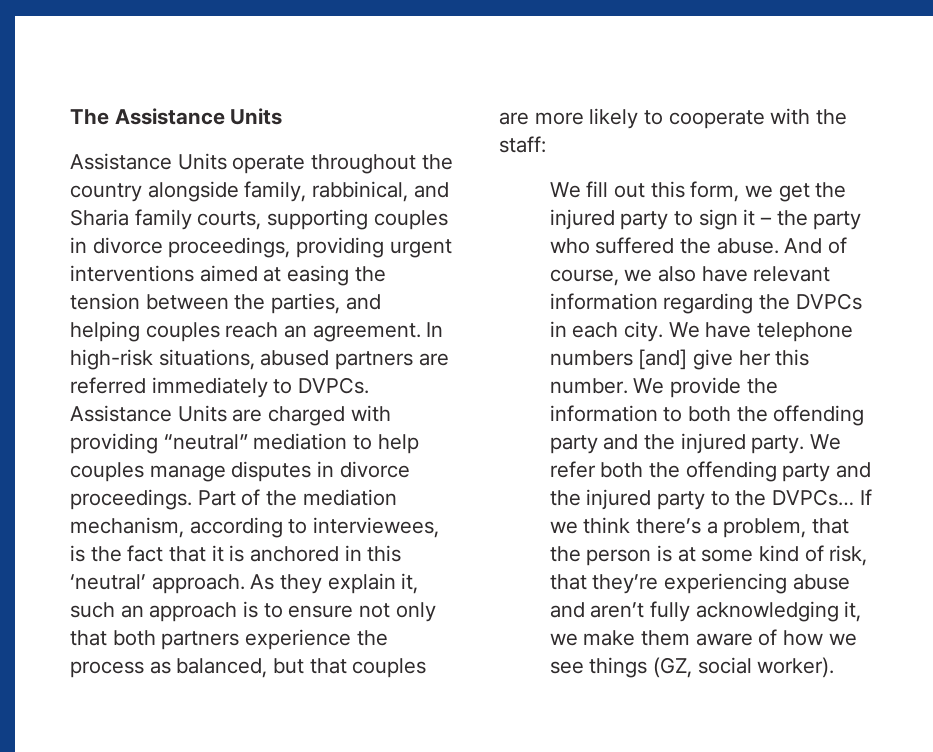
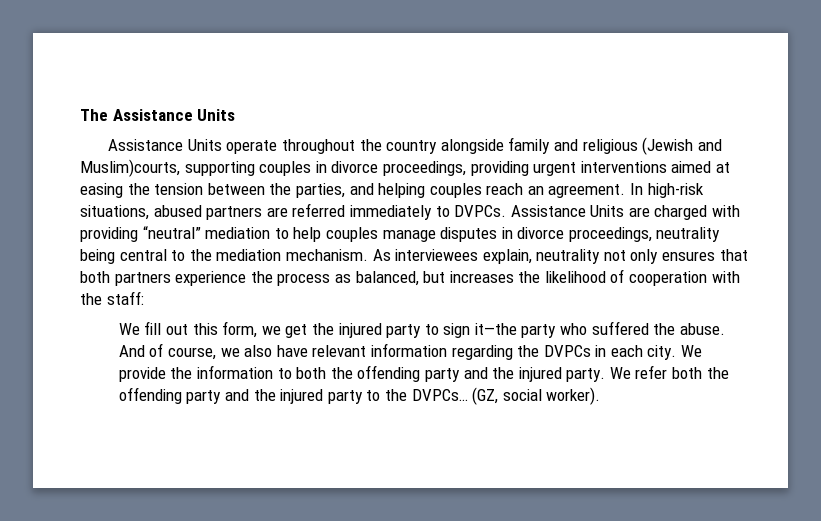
[244,181,449,202] [70,209,262,230] family, rabbinical, and Sharia family courts, -> [508,137,722,155] [80,159,180,177] family and religious (Jewish and Muslim)courts,
[70,489,397,510] [70,517,440,538] [70,545,402,562] [70,573,419,594] [70,601,354,622] proceedings. Part of the mediation mechanism, according to interviewees, is the fact that it is anchored in this ‘neutral’ approach. As they explain it, such an approach is to ensure -> [568,227,721,242] [80,249,601,264] proceedings, neutrality being central to the mediation mechanism. As interviewees explain, neutrality
(436, 612) none -> [662,251,716,261] ensures
[309,658,427,678] [499,108,765,129] that couples are more likely to cooperate -> [449,269,708,286] increases the likelihood of cooperation
[743,209,808,226] it – the -> [474,323,517,335] it—the
[705,322,853,342] [549,349,810,370] [549,378,665,394] have telephone numbers [and] give her this number. We -> (703, 351) none
[859,489,872,505] [549,517,849,538] [549,545,868,566] [549,573,850,594] [549,601,862,622] [549,629,857,646] [549,657,648,678] If we think there’s a problem, that the person is at some kind of risk, that they’re experiencing abuse and aren’t fully acknowledging it, we make them aware of how we see things -> (468, 395) none

